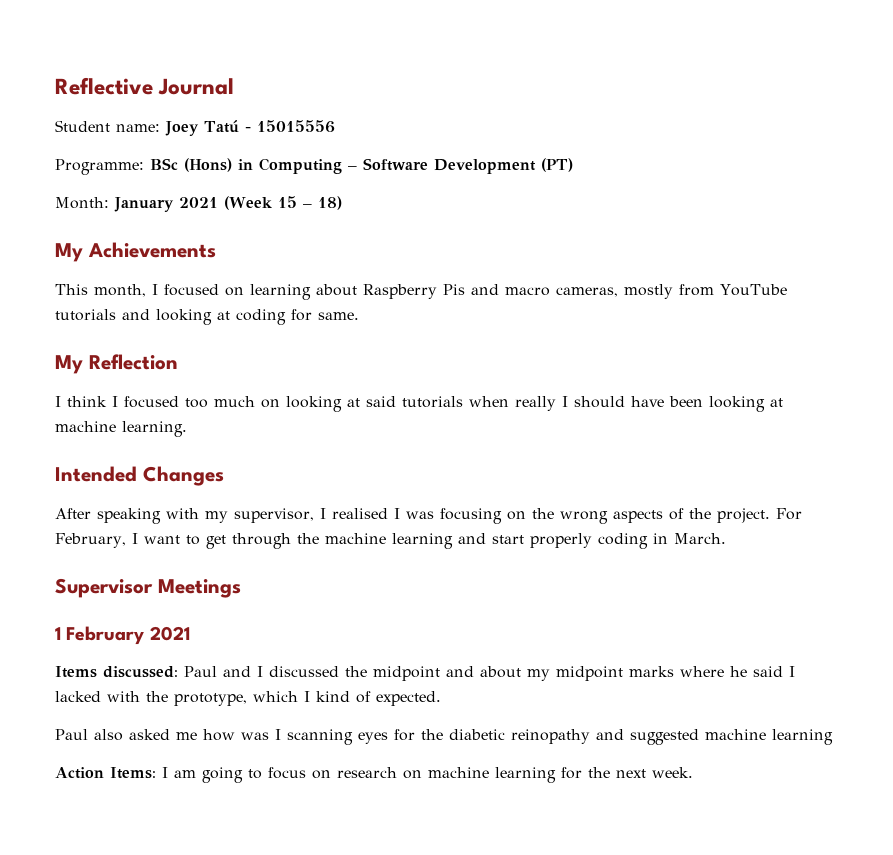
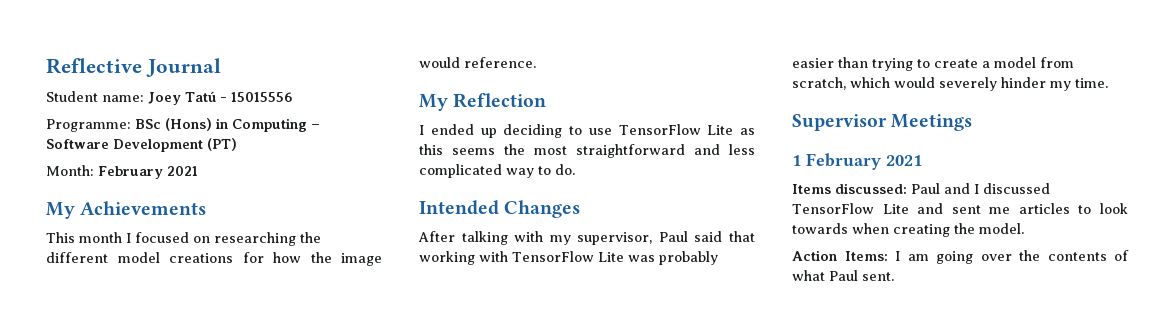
[114,196,342,212] January 2021 (Week 15 – 18) -> [98,166,198,179] February 2021
[94,284,146,297] month, -> [79,232,122,243] month
[250,284,787,300] [55,309,359,325] [55,354,178,374] [55,396,783,412] [55,421,187,437] learning about Raspberry Pis and macro cameras, mostly from YouTube tutorials and looking at coding for same. // My Reflection // I think I focused too much on looking at said tutorials when really I should have been looking at machine learning. -> [214,232,321,246] [46,252,382,266] [419,57,536,68] [419,93,547,111] [419,124,755,138] [419,144,755,158] [419,164,575,178] researching the different model creations for how the image would reference. // My Reflection // I ended up deciding to use TensorFlow Lite as this seems the most straightforward and less complicated way to do.
[97,508,161,524] speaking -> [461,231,508,245] talking
[320,508,802,524] [55,533,726,549] I realised I was focusing on the wrong aspects of the project. For February, I want to get through the machine learning and start properly coding in March. -> [658,231,755,242] [419,251,718,265] [792,57,1074,71] [792,77,1108,91] Paul said that working with TensorFlow Lite was probably easier than trying to create a model from scratch, which would severely hinder my time.
[345,666,795,681] [55,691,441,706] [55,729,833,745] the midpoint and about my midpoint marks where he said I lacked with the prototype, which I kind of expected. // Paul also asked me how was I scanning eyes for the diabetic reinopathy and suggested machine learning -> [792,203,1128,214] [792,223,1024,237] TensorFlow Lite and sent me articles to look towards when creating the model.
[248,767,693,783] to focus on research on machine learning for the next week. -> [980,250,1129,261] [792,270,894,281] over the contents of what Paul sent.

